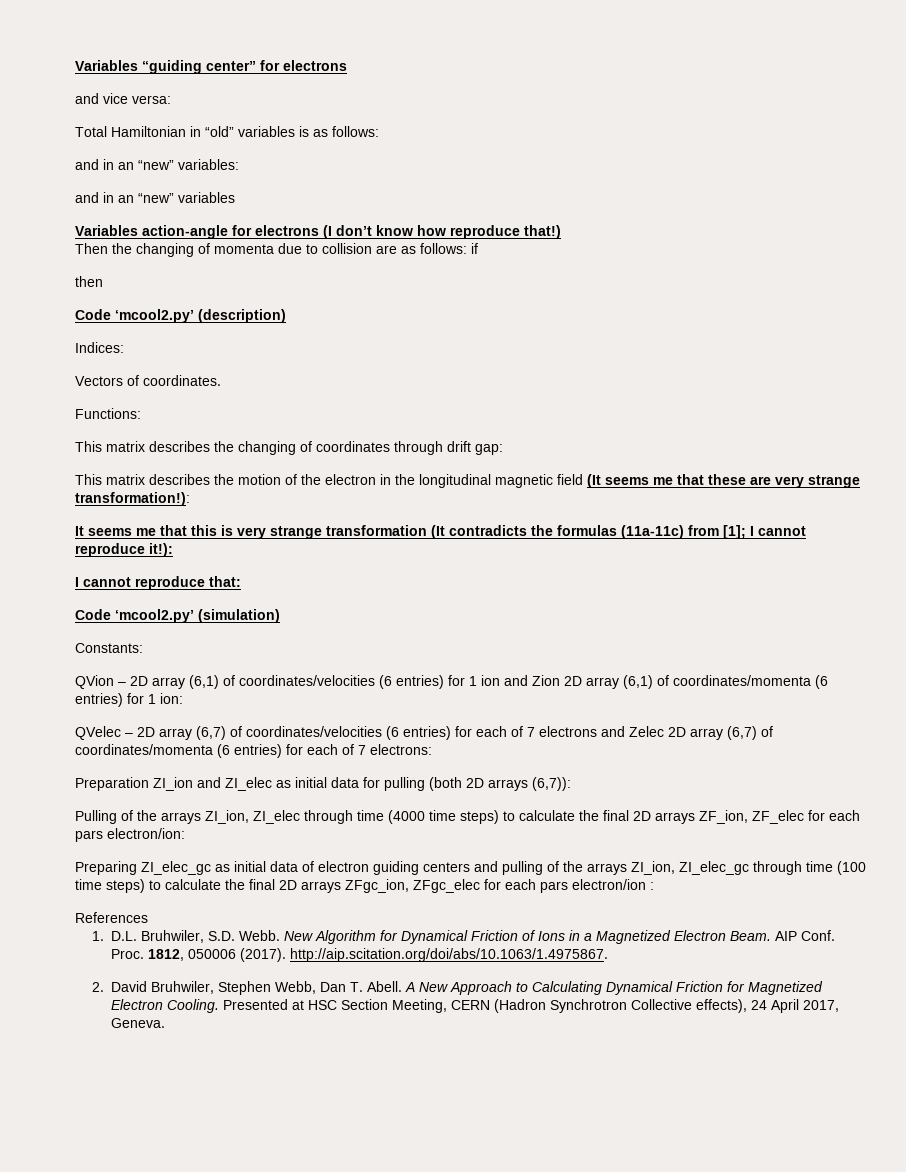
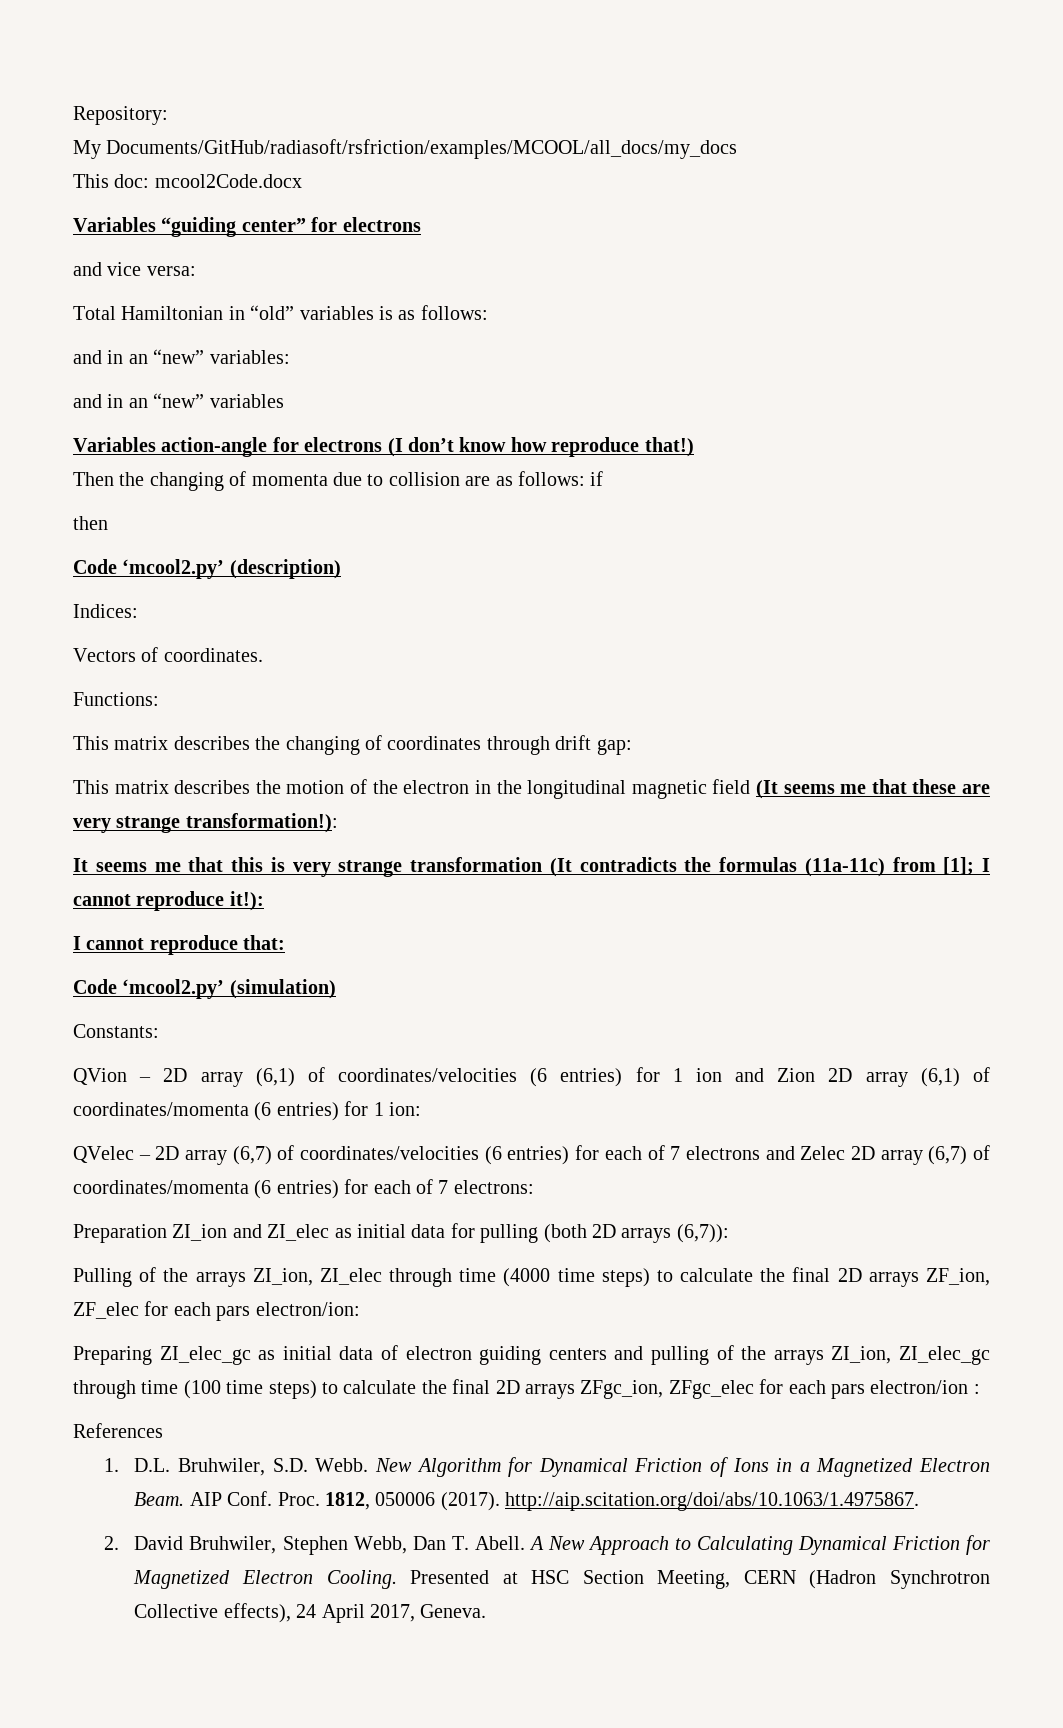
(75, 65) none -> [73,106,168,125] [73,139,738,159] [73,174,302,188] Repository: // My Documents/GitHub/radiasoft/rsfriction/examples/MCOOL/all_docs/my_docs // This doc: mcool2Code.docx //

